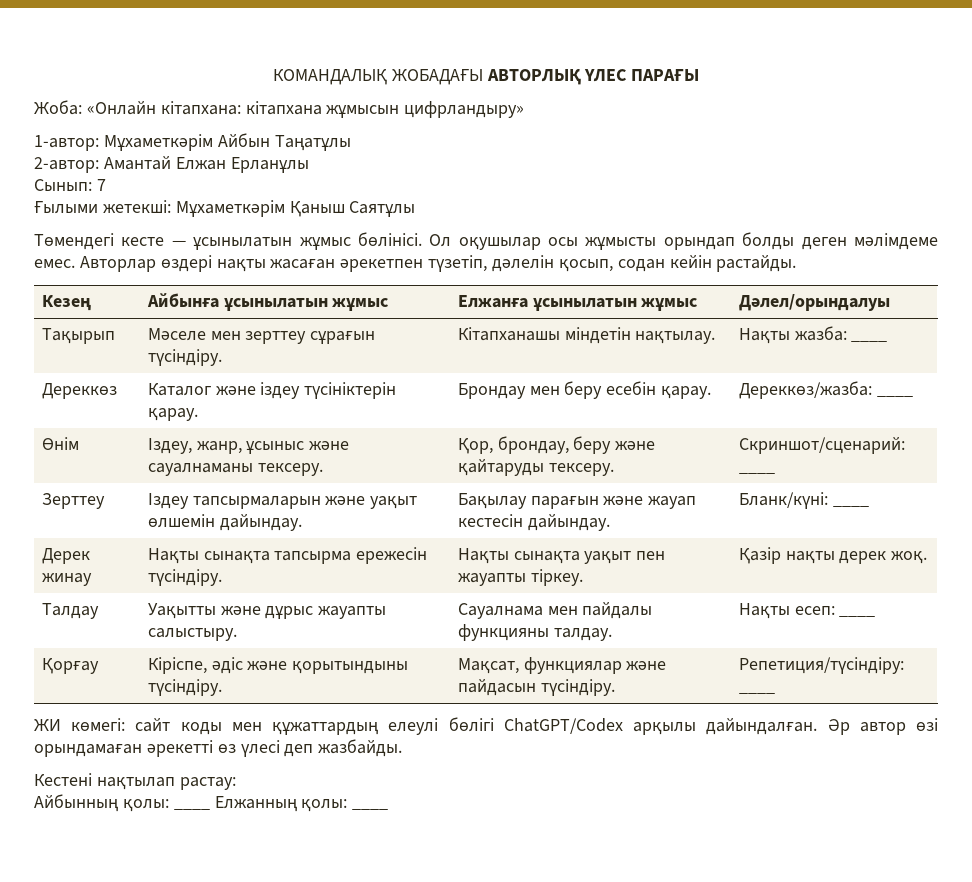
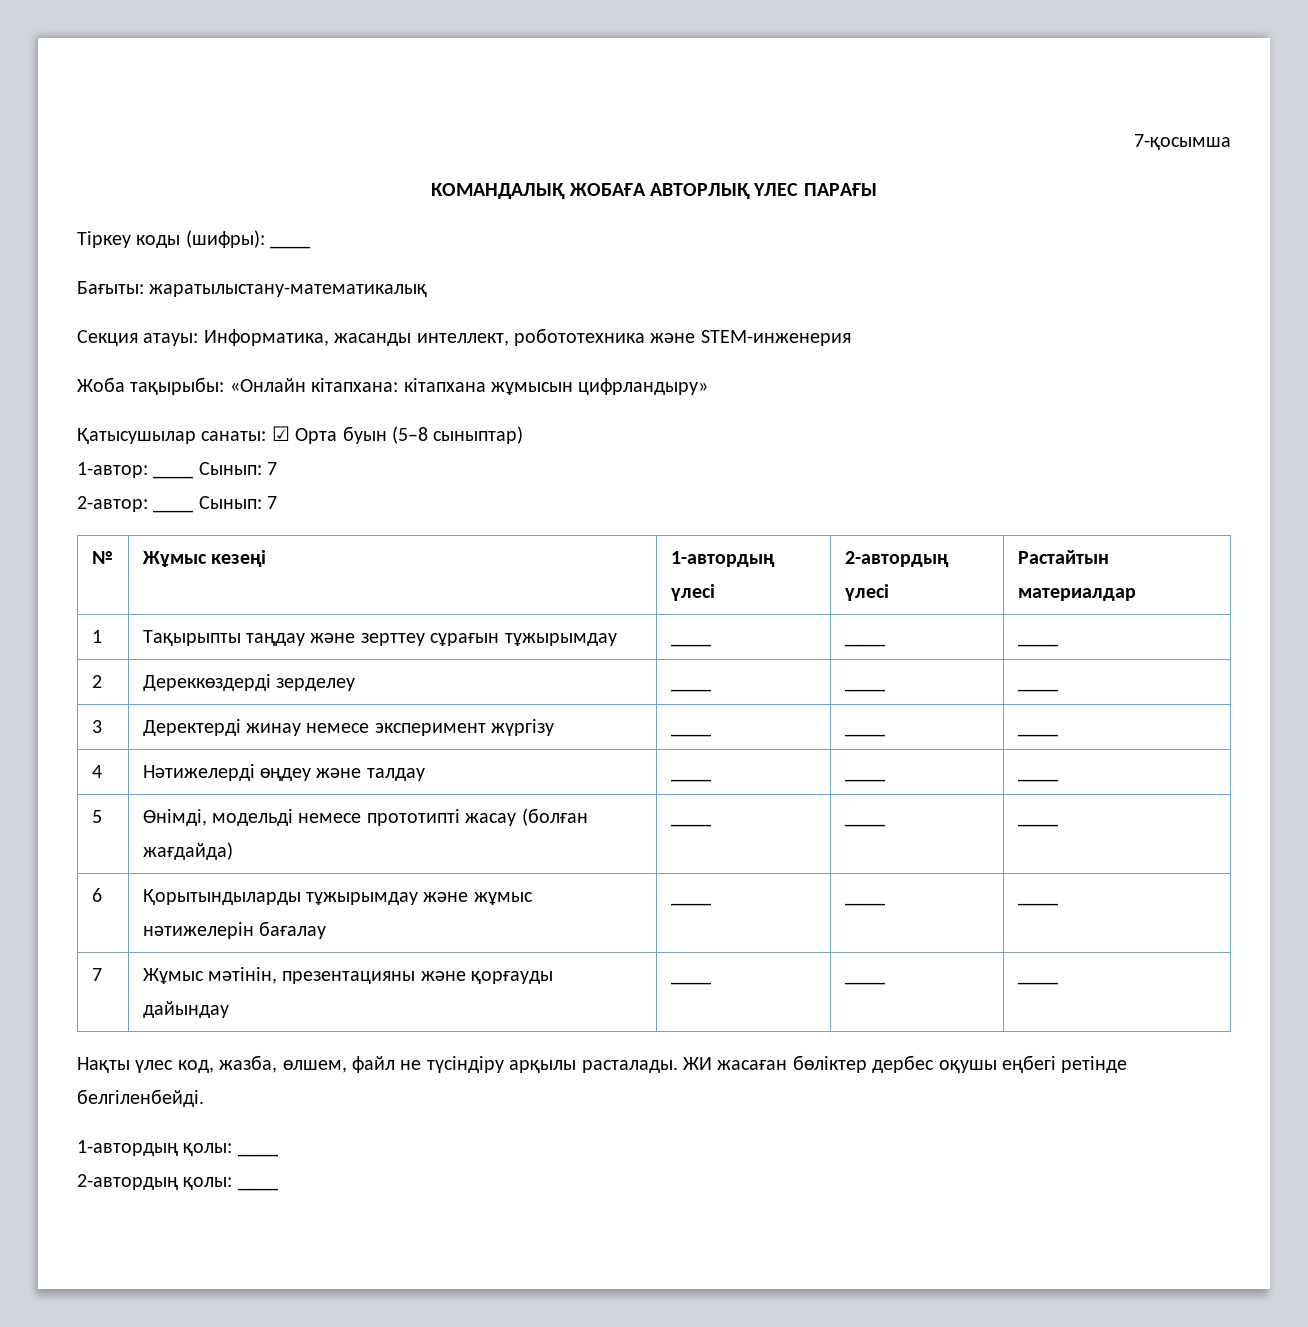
[272,69,483,85] КОМАНДАЛЫҚ ЖОБАДАҒЫ -> [1134,134,1231,150] [431,183,646,199] 7-қосымша // КОМАНДАЛЫҚ ЖОБАҒА
[34,100,82,115] Жоба: -> [77,230,311,249] [77,281,428,297] [77,328,851,346] [77,377,225,395] Тіркеу коды (шифры): ____ // Бағыты: жаратылыстану-математикалық // Секция атауы: Информатика, жасанды интеллект, робототехника және STEM-инженерия // Жоба тақырыбы:
[34,133,351,151] [34,156,309,173] [34,179,106,191] [34,200,416,217] [34,232,938,250] [34,255,797,272] [41,295,91,311] [146,293,389,311] [457,295,698,311] [738,294,890,311] [41,328,115,344] [147,328,376,344] [147,349,222,366] [457,327,716,344] [738,326,888,344] [41,383,117,399] [147,382,397,399] [147,408,198,421] [457,381,712,399] [738,381,913,399] [41,437,79,450] [147,438,350,454] [147,463,323,476] [457,436,656,454] [457,459,614,476] [738,437,905,454] [738,472,775,474] [41,493,105,509] [147,493,418,509] [147,514,302,531] [457,493,697,509] [457,514,610,531] [738,492,869,509] [41,548,90,564] [41,573,92,586] [147,547,428,564] [147,569,222,586] [457,548,666,564] [457,569,583,586] [738,547,928,564] [41,603,99,619] [147,603,387,619] [147,628,237,641] [457,602,653,619] [457,624,612,641] [738,603,835,619] [839,615,876,617] [41,658,99,674] [147,657,409,674] [147,679,222,696] [457,657,667,674] [457,679,615,696] [738,657,904,674] [738,692,775,694] [34,717,939,735] [34,739,403,757] [34,773,236,790] [34,794,297,812] 1-автор: Мұхаметкәрім Айбын Таңатұлы // 2-автор: Амантай Елжан Ерланұлы // Сынып: 7 // Ғылыми жетекші: Мұхаметкәрім Қаныш Саятұлы // Төмендегі кесте — ұсынылатын жұмыс бөлінісі. Ол оқушылар осы жұмысты орындап болды деген мәлімдеме емес. Авторлар өздері нақты жасаған әрекетпен түзетіп, дәлелін қосып, содан кейін растайды. // Кезең | Айбынға ұсынылатын жұмыс | Елжанға ұсынылатын жұмыс | Дәлел/орындалуы // Тақырып | Мәселе мен зерттеу сұрағын түсіндіру. | Кітапханашы міндетін нақтылау. | Нақты жазба: ____ // Дереккөз | Каталог және іздеу түсініктерін қарау. | Брондау мен беру есебін қарау. | Дереккөз/жазба: ____ // Өнім | Іздеу, жанр, ұсыныс және сауалнаманы тексеру. | Қор, брондау, беру және қайтаруды тексеру. | Скриншот/сценарий: ____ // Зерттеу | Іздеу тапсырмаларын және уақыт өлшемін дайындау. | Бақылау парағын және жауап кестесін дайындау. | Бланк/күні: ____ // Дерек жинау | Нақты сынақта тапсырма ережесін түсіндіру. | Нақты сынақта уақыт пен жауапты тіркеу. | Қазір нақты дерек жоқ. // Талдау | Уақытты және дұрыс жауапты салыстыру. | Сауалнама мен пайдалы функцияны талдау. | Нақты есеп: ____ // Қорғау | Кіріспе, әдіс және қорытындыны түсіндіру. | Мақсат, функциялар және пайдасын түсіндіру. | Репетиция/түсіндіру: ____ // ЖИ көмегі: сайт коды мен құжаттардың елеулі бөлігі ChatGPT/Codex арқылы дайындалған. Әр автор өзі орындамаған әрекетті өз үлесі деп жазбайды. // Кестені нақтылап растау: // Айбынның қолы: ____ Елжанның -> [77,426,524,444] [77,462,194,479] [198,462,278,475] [77,496,194,513] [198,496,278,509] [91,551,113,564] [141,550,266,567] [670,551,775,567] [670,584,715,601] [844,551,949,567] [844,584,889,601] [1017,550,1109,564] [1017,588,1136,601] [91,630,102,643] [142,630,617,646] [670,643,711,647] [844,643,885,647] [1017,643,1058,647] [91,675,102,688] [142,674,355,691] [670,688,711,692] [844,688,885,692] [1017,688,1058,692] [91,720,102,733] [142,719,555,736] [670,733,711,737] [844,733,885,737] [1017,733,1058,737] [91,765,102,778] [142,764,425,781] [670,778,711,782] [844,778,885,782] [1017,778,1058,782] [91,810,102,823] [142,808,588,826] [142,842,233,860] [670,823,711,827] [844,823,885,827] [1017,823,1058,827] [91,888,102,902] [142,889,533,905] [142,921,326,939] [670,902,711,906] [844,902,885,906] [1017,902,1058,906] [91,968,102,981] [142,967,554,984] [142,1001,229,1018] [670,981,711,985] [844,981,885,985] [1017,981,1058,985] [77,1055,1128,1073] [77,1089,204,1107] [77,1140,278,1157] [77,1174,178,1190] Қатысушылар санаты: ☑ Орта буын (5–8 сыныптар) // 1-автор: ____ Сынып: 7 // 2-автор: ____ Сынып: 7 // № | Жұмыс кезеңі | 1-автордың үлесі | 2-автордың үлесі | Растайтын материалдар // 1 | Тақырыпты таңдау және зерттеу сұрағын тұжырымдау | ____ | ____ | ____ // 2 | Дереккөздерді зерделеу | ____ | ____ | ____ // 3 | Деректерді жинау немесе эксперимент жүргізу | ____ | ____ | ____ // 4 | Нәтижелерді өңдеу және талдау | ____ | ____ | ____ // 5 | Өнімді, модельді немесе прототипті жасау (болған жағдайда) | ____ | ____ | ____ // 6 | Қорытындыларды тұжырымдау және жұмыс нәтижелерін бағалау | ____ | ____ | ____ // 7 | Жұмыс мәтінін, презентацияны және қорғауды дайындау | ____ | ____ | ____ // Нақты үлес код, жазба, өлшем, файл не түсіндіру арқылы расталады. ЖИ жасаған бөліктер дербес оқушы еңбегі ретінде белгіленбейді. // 1-автордың қолы: ____ // 2-автордың

